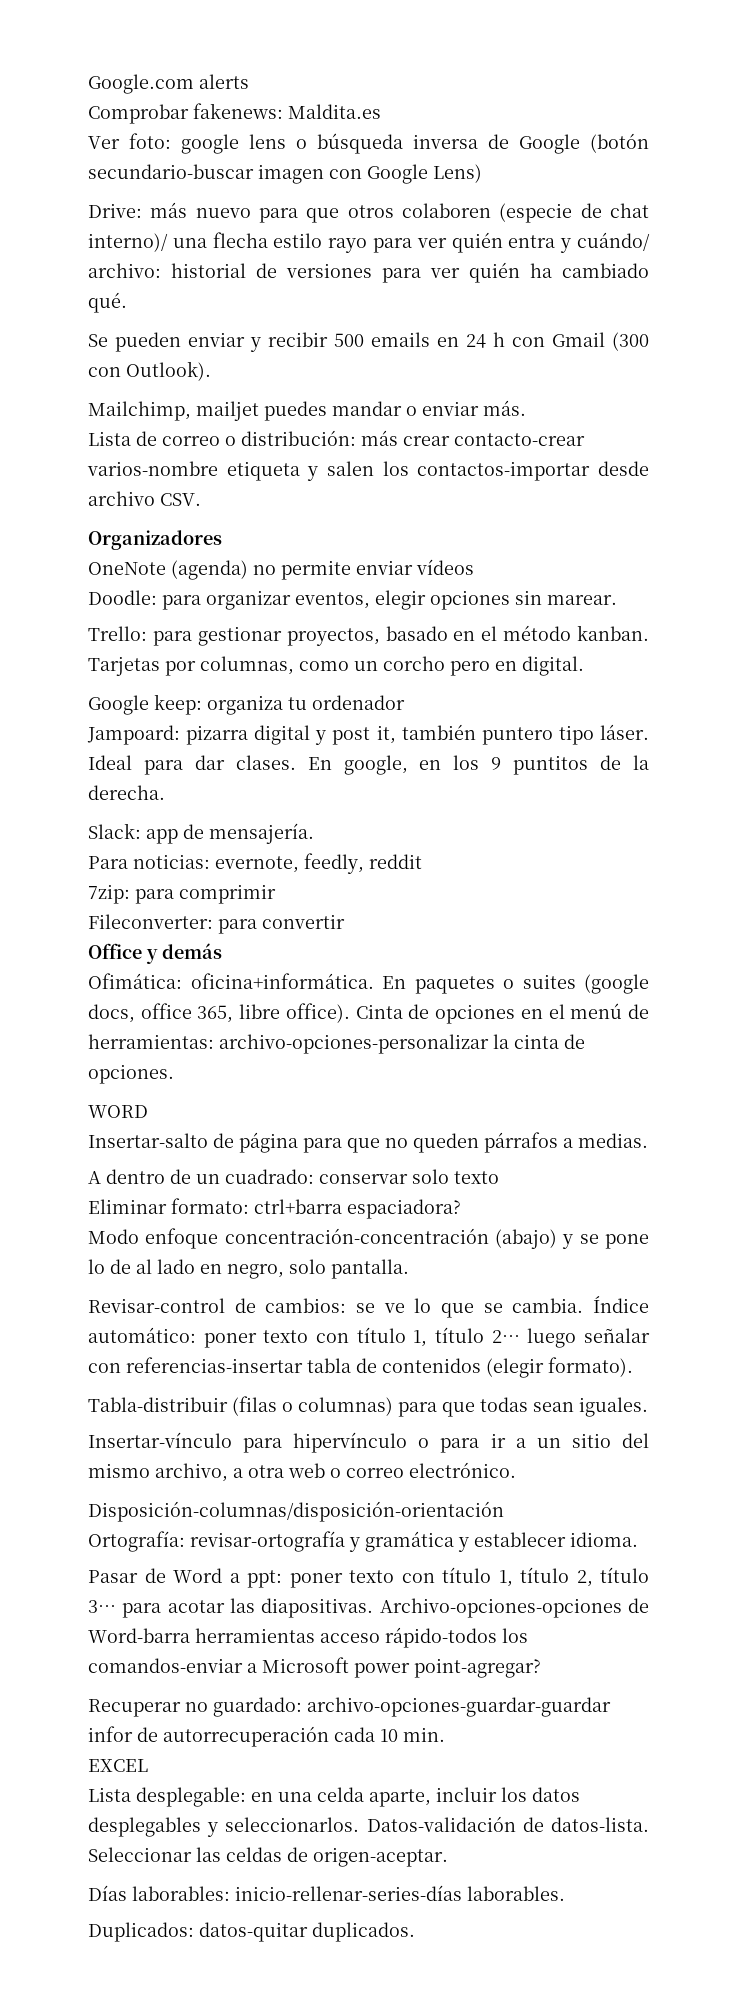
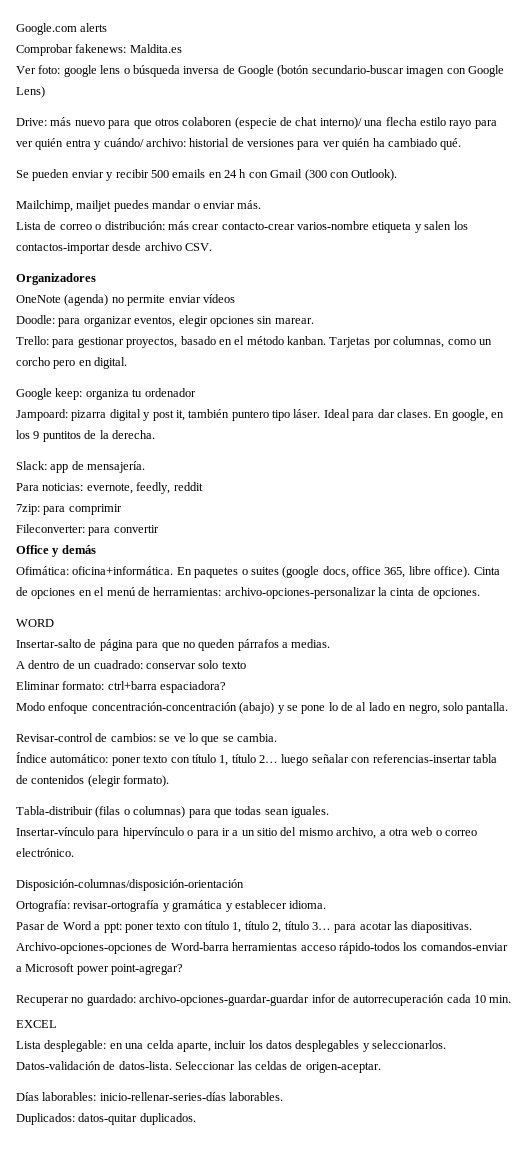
(584, 1305) none -> (277, 737) //

